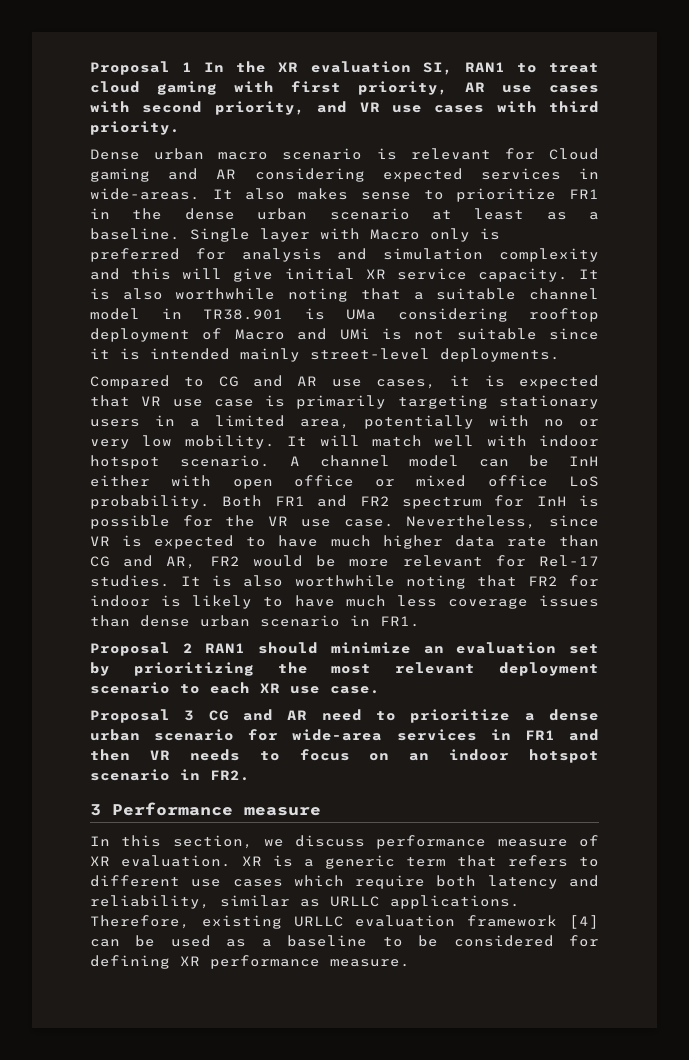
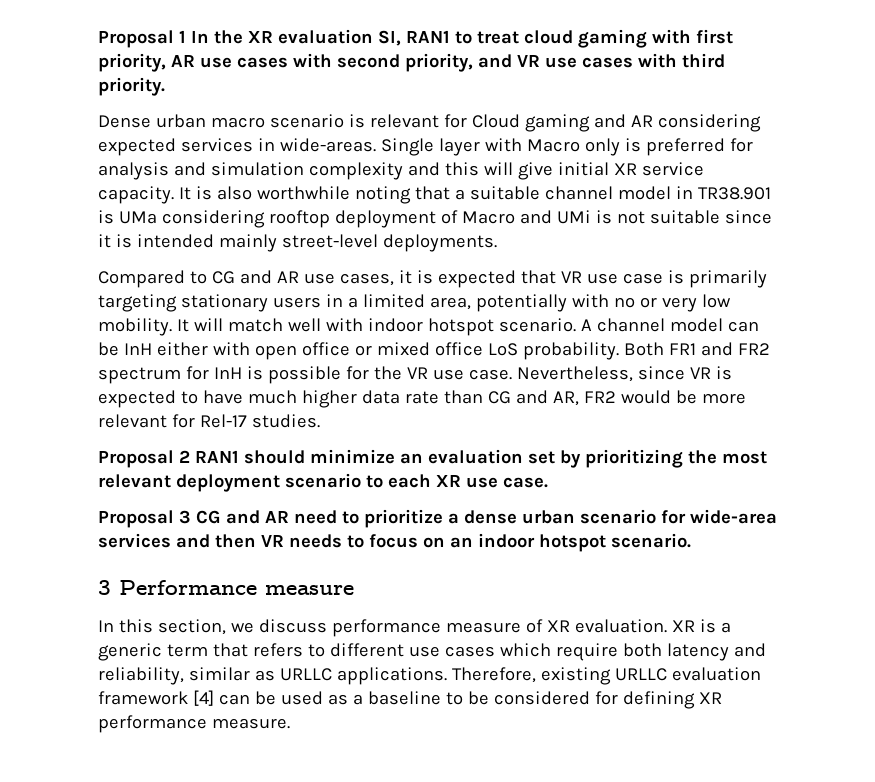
[212,188,599,202] [90,208,599,220] [90,228,180,240] It also makes sense to prioritize FR1 in the dense urban scenario at least as a baseline. -> (376, 145) none
[181,575,599,589] [90,595,599,609] [90,615,420,627] It is also worthwhile noting that FR2 for indoor is likely to have much less coverage issues than dense urban scenario in FR1. -> (320, 421) none
[490,729,555,740] in FR1 -> (171, 540) none
[90,769,250,781] scenario in FR2. -> [610,533,691,548] scenario.

